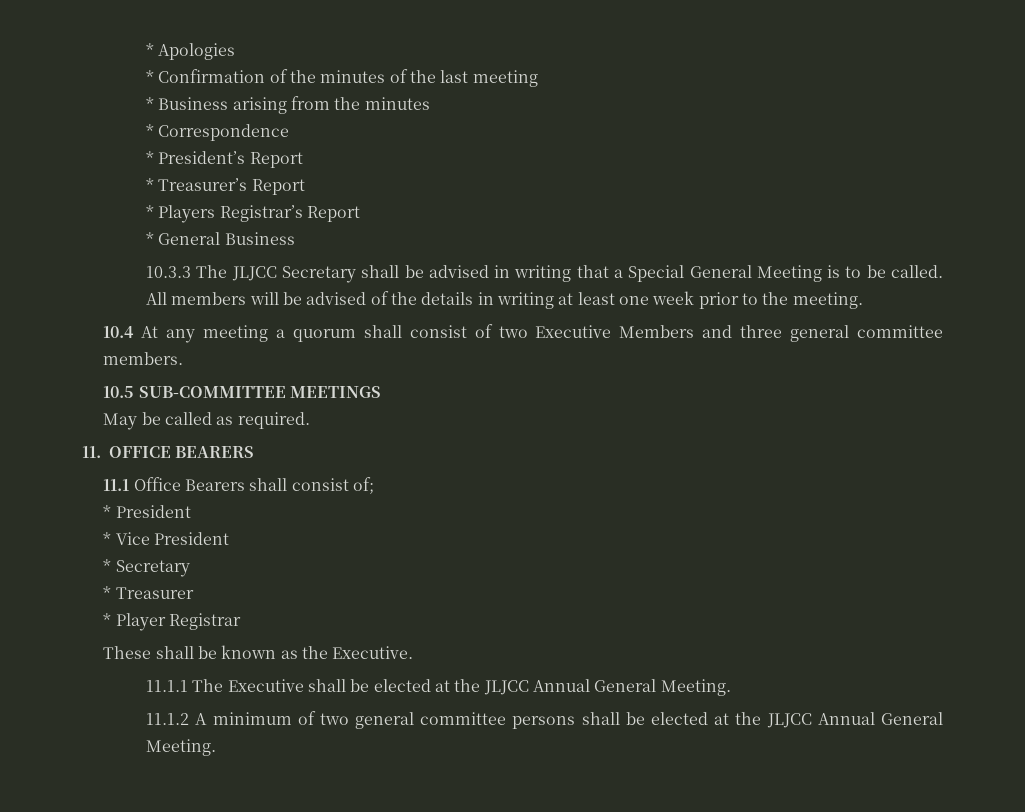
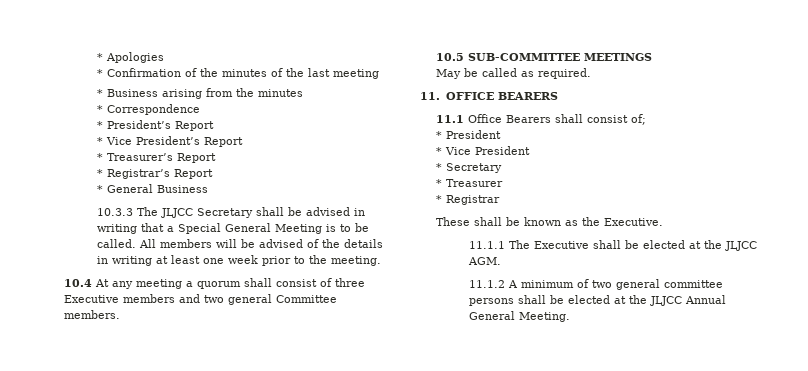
(303, 160) none -> [97,136,244,147] // * Vice President’s Report
[158,205,216,223] Players -> (104, 173) none
[498,325,943,342] two Executive Members and three general committee -> [335,278,366,287] [64,294,338,305] three Executive members and two general Committee
[115,613,166,631] Player -> (443, 199) none
[533,679,731,696] Annual General Meeting. -> [468,257,502,265] AGM.

